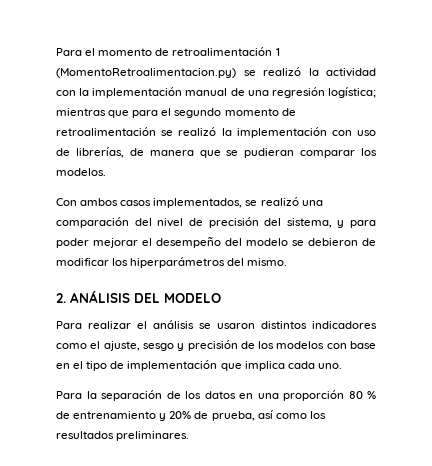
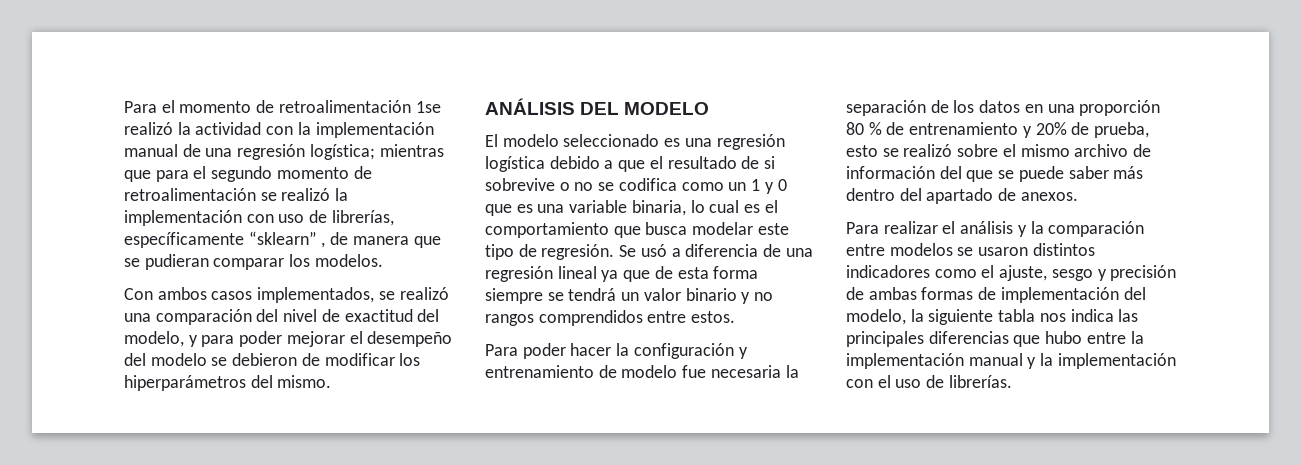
[275,48,280,56] [56,68,256,78] 1 (MomentoRetroalimentacion.py) se -> [415,101,441,113] 1se
(124, 152) none -> [124,231,326,248] específicamente “sklearn” ,
[208,217,332,228] precisión del sistema, -> [344,309,440,322] [124,331,184,347] exactitud del modelo,
[56,293,66,303] 2. -> (332, 381) none
[56,320,377,329] [56,340,377,351] [56,360,342,371] [56,391,82,399] Para realizar el análisis se usaron distintos indicadores como el ajuste, sesgo y precisión de los modelos con base en el tipo de implementación que implica cada uno. // Para -> [485,134,785,150] [485,156,776,172] [485,178,787,194] [485,200,778,216] [485,222,789,238] [485,244,813,260] [485,266,759,282] [485,288,774,304] [485,310,736,326] [485,343,748,359] [485,365,781,378] El modelo seleccionado es una regresión logística debido a que el resultado de si sobrevive o no se codifica como un 1 y 0 que es una variable binaria, lo cual es el comportamiento que busca modelar este tipo de regresión. Se usó a diferencia de una regresión lineal ya que de esta forma siempre se tendrá un valor binario y no rangos comprendidos entre estos. // Para poder hacer la configuración y entrenamiento de modelo fue necesaria
[257,410,326,419] [56,431,190,441] así como los resultados preliminares. -> [846,144,1152,157] [846,166,1144,182] [846,188,1078,204] [846,221,1145,237] [846,243,1095,256] [846,265,1177,281] [846,287,1146,303] [846,309,1139,325] [846,331,1144,347] [846,353,1176,369] [846,375,1012,388] esto se realizó sobre el mismo archivo de información del que se puede saber más dentro del apartado de anexos. // Para realizar el análisis y la comparación entre modelos se usaron distintos indicadores como el ajuste, sesgo y precisión de ambas formas de implementación del modelo, la siguiente tabla nos indica las principales diferencias que hubo entre la implementación manual y la implementación con el uso de librerías.

